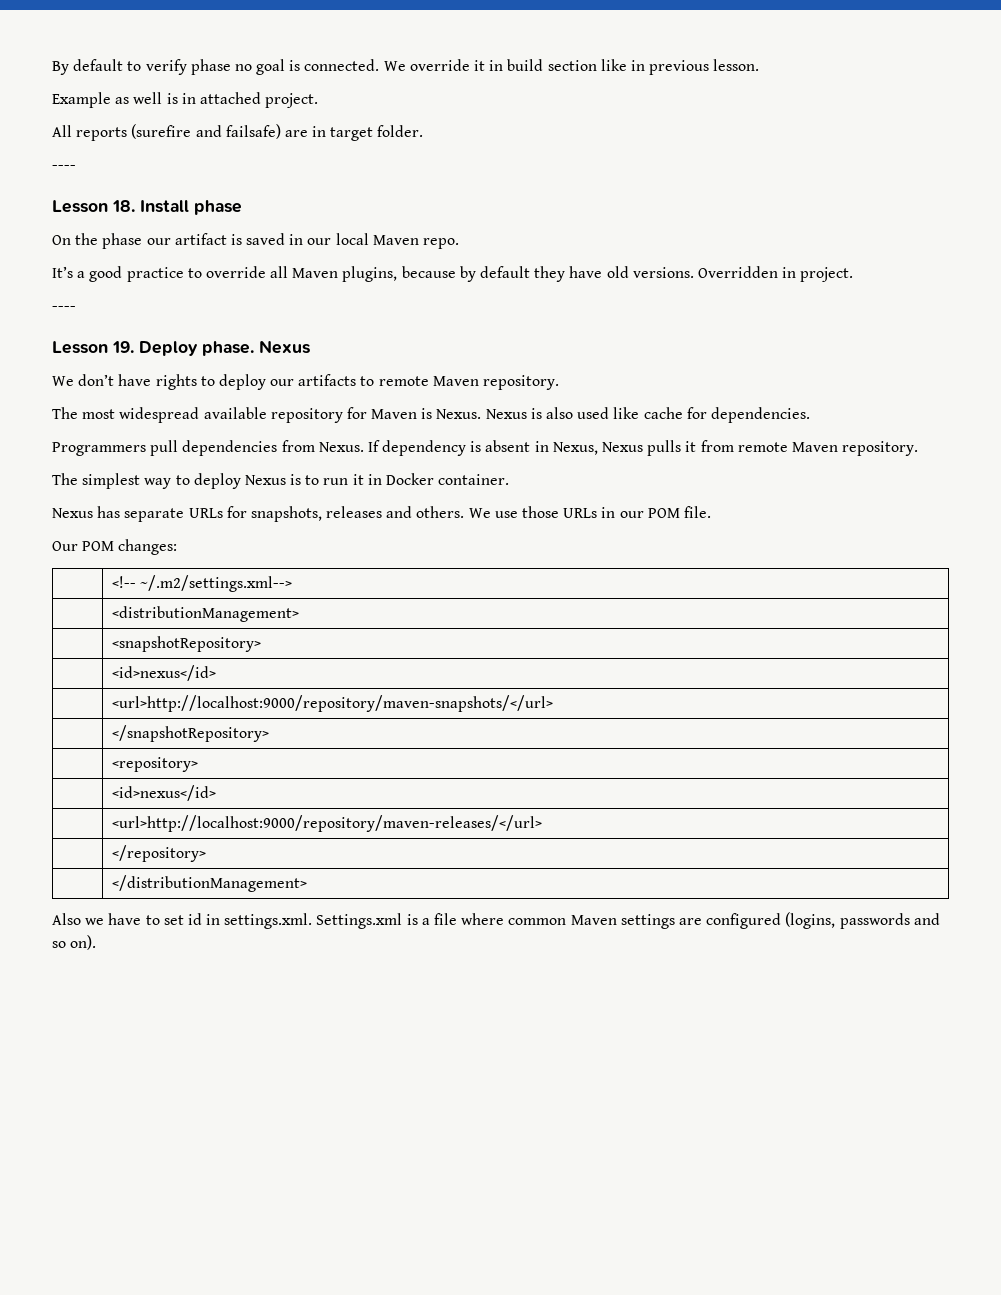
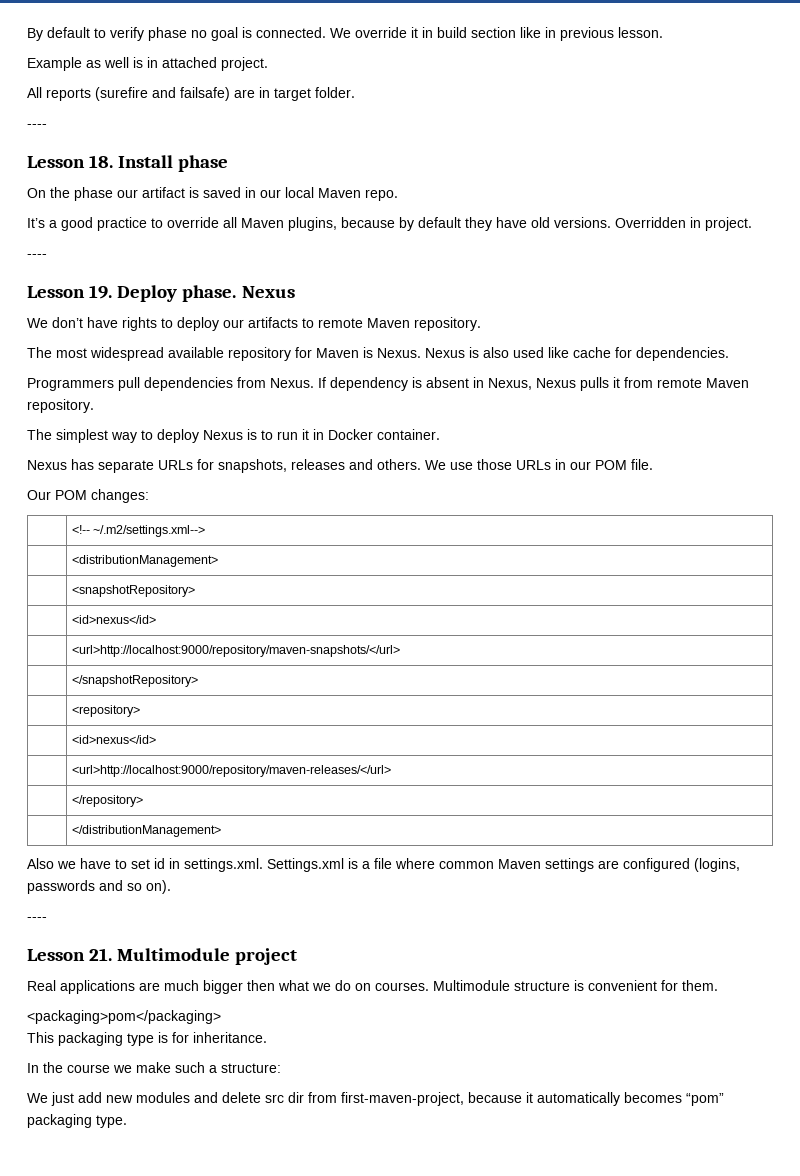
(97, 942) none -> [27,917,47,921] [27,948,298,965] [27,980,718,994] [27,1010,221,1024] [27,1032,267,1046] [27,1062,281,1073] [27,1092,724,1106] [27,1114,127,1128] // ---- // Lesson 21. Multimodule project // Real applications are much bigger then what we do on courses. Multimodule structure is convenient for them. // <packaging>pom</packaging> // This packaging type is for inheritance. // In the course we make such a structure: // We just add new modules and delete src dir from first-maven-project, because it automatically becomes “pom” packaging type.

